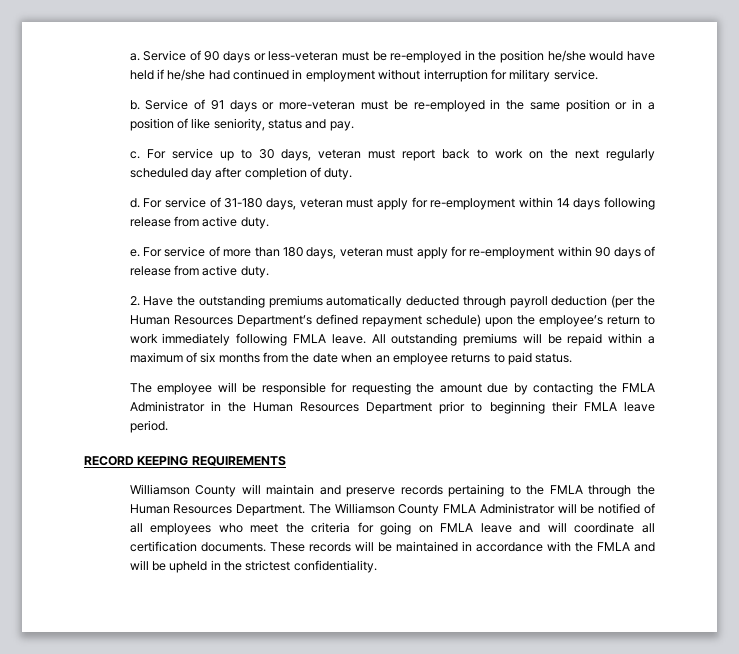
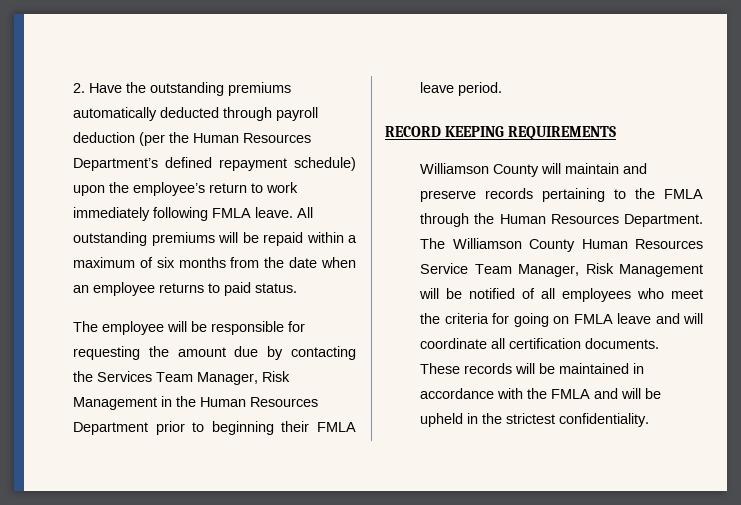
[129,50,656,63] [129,69,598,82] [129,99,656,112] [129,118,354,131] [129,148,656,161] [129,167,353,180] [129,197,655,210] [129,216,269,229] [129,246,656,259] [129,265,269,278] a. Service of 90 days or less-veteran must be re-employed in the position he/she would have held if he/she had continued in employment without interruption for military service. // b. Service of 91 days or more-veteran must be re-employed in the same position or in a position of like seniority, status and pay. // c. For service up to 30 days, veteran must report back to work on the next regularly scheduled day after completion of duty. // d. For service of 31-180 days, veteran must apply for re-employment within 14 days following release from active duty. // e. For service of more than 180 days, veteran must apply for re-employment within 90 days of release from active duty. // -> (73, 88) none
[622,383,655,392] [129,401,205,412] FMLA Administrator -> [97,371,291,385] [73,397,158,410] Services Team Manager, Risk Management
[443,503,555,514] FMLA Administrator -> [581,239,703,249] [420,263,703,277] Human Resources Service Team Manager, Risk Management

